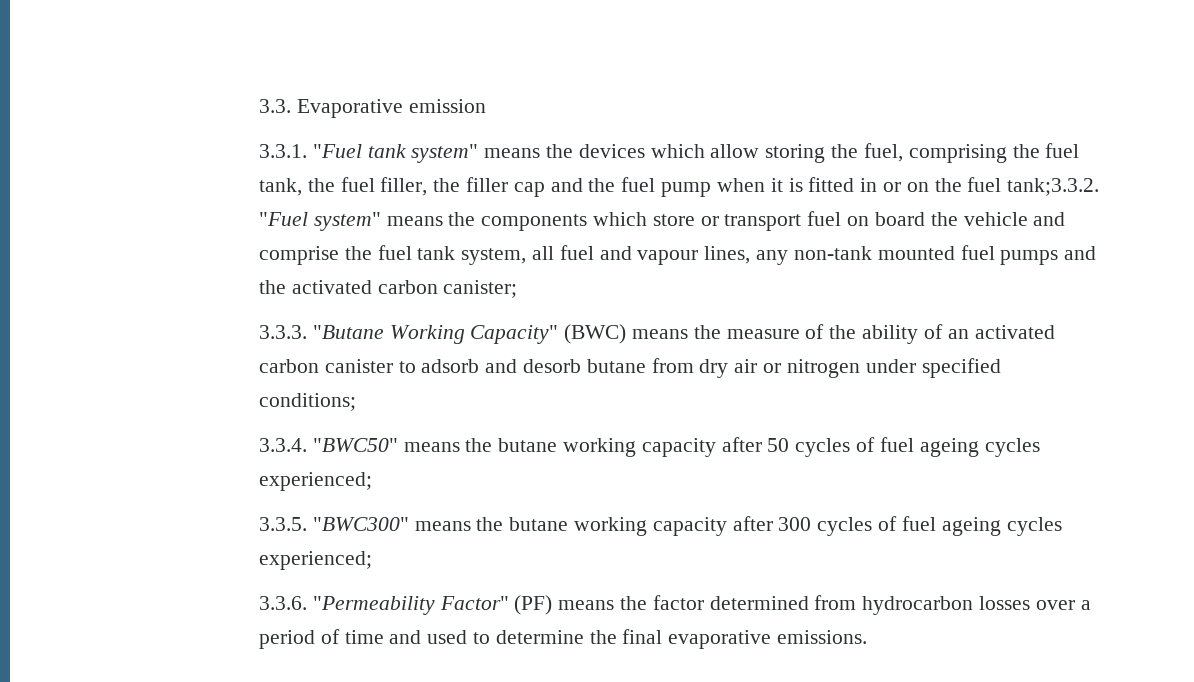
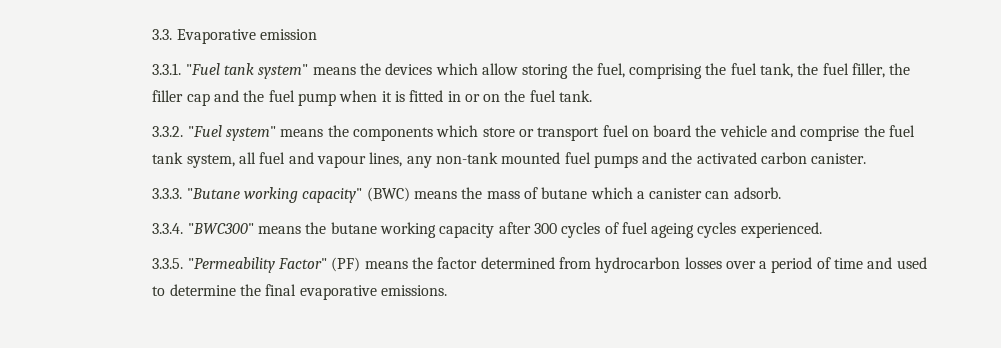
[1007,178,1100,196] tank;3.3.2. -> [559,90,593,102] [152,126,184,137] tank. // 3.3.2.
[443,280,518,298] canister; -> [811,153,867,164] canister.
[389,325,559,344] Working Capacity" -> [243,187,363,203] working capacity"
[726,324,1055,344] [259,358,1001,378] [259,393,357,411] [259,437,1040,457] [259,472,373,491] [259,517,308,531] measure of the ability of an activated carbon canister to adsorb and desorb butane from dry air or nitrogen under specified conditions; // 3.3.4. "BWC50" means the butane working capacity after 50 cycles of fuel ageing cycles experienced; // 3.3.5. -> [486,187,781,199] [152,223,184,234] mass of butane which a canister can adsorb. // 3.3.4.
[259,551,373,570] [259,596,308,610] experienced; // 3.3.6. -> [740,222,822,238] [152,258,184,269] experienced. // 3.3.5.

